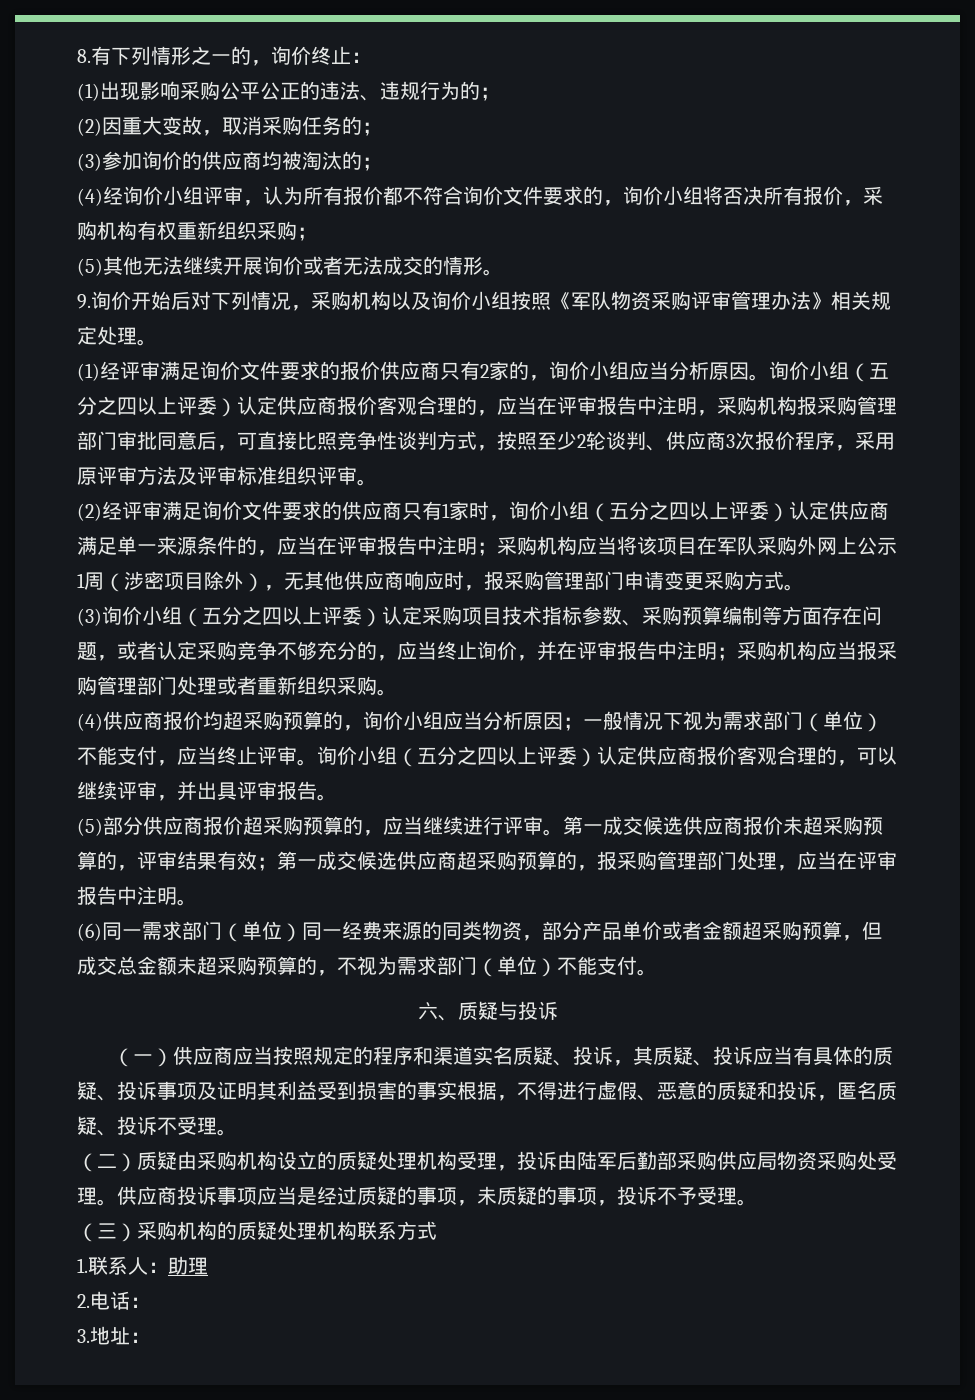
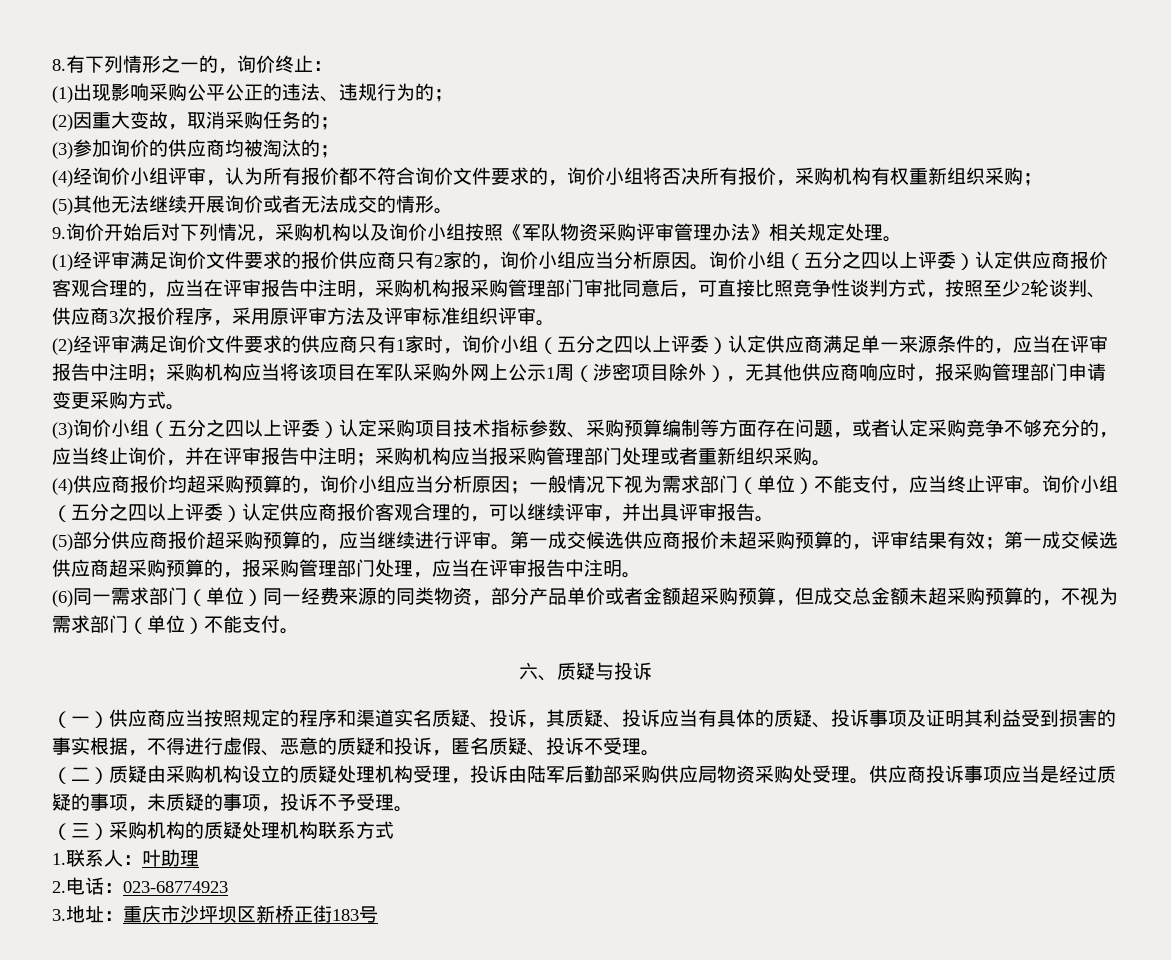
(168, 1267) none -> [142,849,161,867] 叶
(150, 1302) none -> [123,881,228,893] 023-68774923
(150, 1337) none -> [123,905,378,923] 重庆市沙坪坝区新桥正街183号

